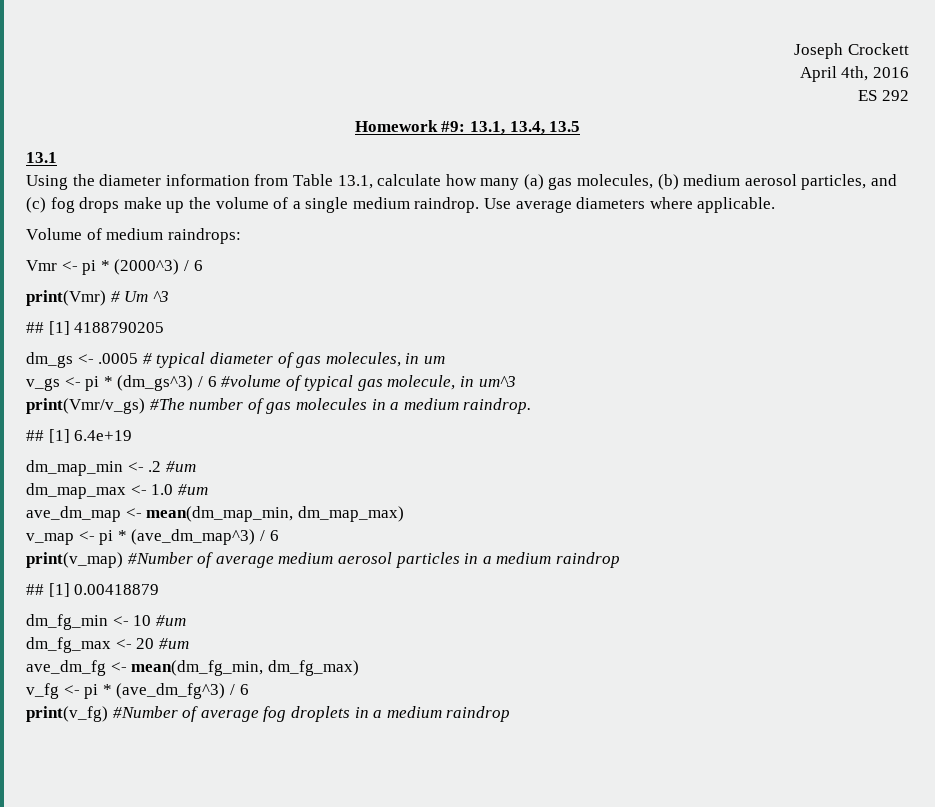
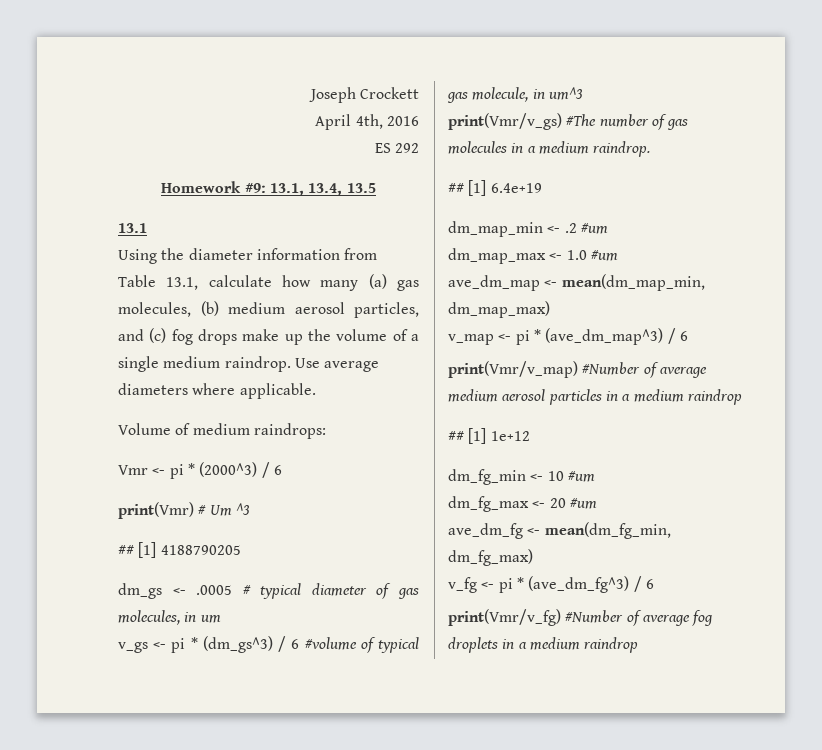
[26,552,123,568] print(v_map) -> [448,361,578,378] print(Vmr/v_map)
[74,584,160,595] 0.00418879 -> [490,431,530,441] 1e+12
[26,706,108,722] print(v_fg) -> [448,609,561,626] print(Vmr/v_fg)

